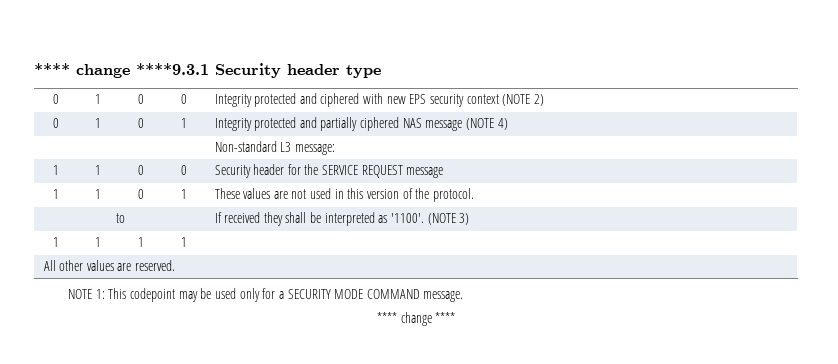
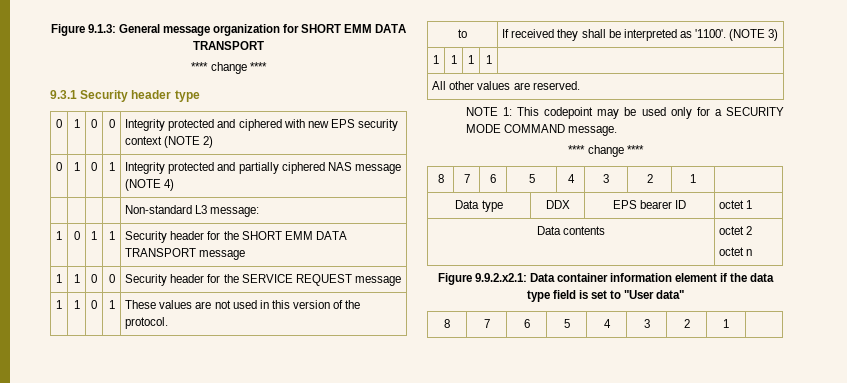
[34,63,209,78] **** change ****9.3.1 -> [50,24,407,36] [193,41,264,50] [191,62,267,74] [50,90,77,99] Figure 9.1.3: General message organization for SHORT EMM DATA TRANSPORT // **** change **** // 9.3.1
(335, 149) none -> [56,231,62,240] [73,231,80,240] [91,231,97,240] [108,231,115,240] [125,231,347,243] [125,248,246,260] // 1 | 0 | 1 | 1 | Security header for the SHORT EMM DATA TRANSPORT message
(456, 317) none -> [437,174,444,183] [463,174,470,183] [490,174,496,183] [528,174,535,183] [567,174,575,183] [603,174,609,183] [646,174,653,183] [690,174,696,183] [455,200,503,212] [545,200,570,209] [612,200,687,209] [719,200,753,209] [536,226,606,235] [719,226,753,235] [719,247,753,256] [437,273,775,285] [526,290,685,302] [444,319,450,328] [483,319,490,328] [523,319,530,328] [563,319,570,328] [603,319,611,328] [643,319,650,328] [683,319,690,328] [723,319,729,328] // 8 | 7 | 6 | 5 | 4 | 3 | 2 | 1 | // Data type | DDX | EPS bearer ID | octet 1 // Data contents | octet 2 // octet n // Figure 9.9.2.x2.1: Data container information element if the data type field is set to "User data" // 8 | 7 | 6 | 5 | 4 | 3 | 2 | 1 |

